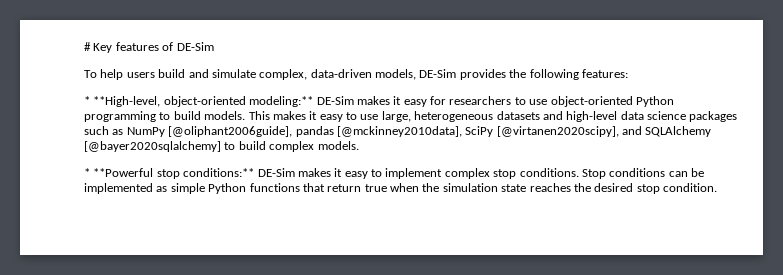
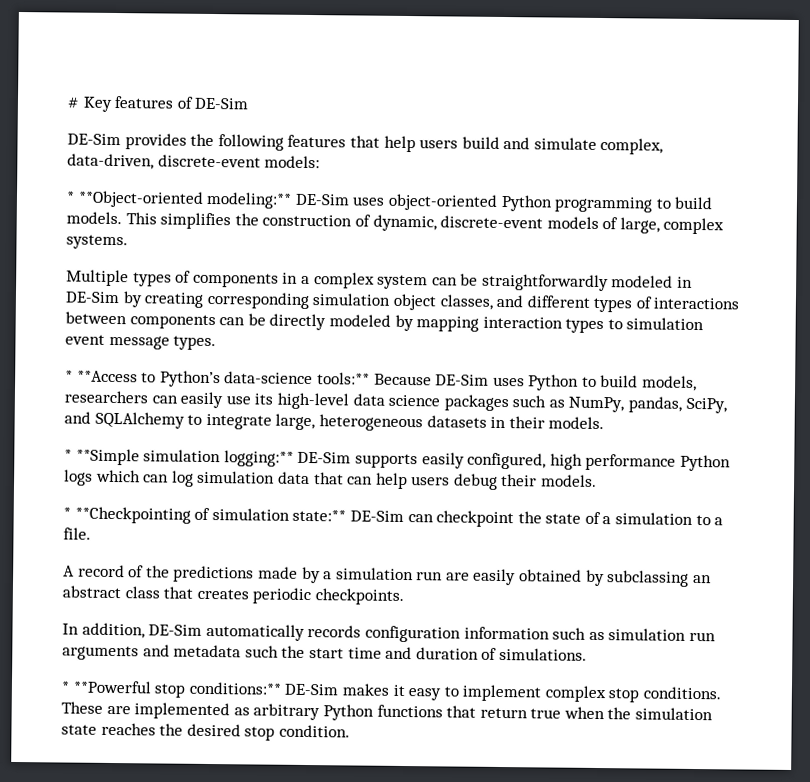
[84,70,97,78] To -> [67,133,380,151] DE-Sim provides the following features that
[310,69,628,80] [84,96,548,107] data-driven models, DE-Sim provides the following features: // * **High-level, object-oriented modeling:** DE-Sim makes it easy for researchers to use -> [67,153,321,170] [66,190,385,209] data-driven, discrete-event models: // * **Object-oriented modeling:** DE-Sim uses
[272,111,563,122] makes it easy to use large, heterogeneous datasets and -> [160,212,725,235] [66,234,128,250] [66,269,694,292] [65,291,740,313] [65,311,705,334] [65,334,217,351] [65,370,698,392] [64,390,274,409] simplifies the construction of dynamic, discrete-event models of large, complex systems. // Multiple types of components in a complex system can be straightforwardly modeled in DE-Sim by creating corresponding simulation object classes, and different types of interactions between components can be directly modeled by mapping interaction types to simulation event message types. // * **Access to Python’s data-science tools:** Because DE-Sim uses Python to build models, researchers can easily use its
[126,126,712,137] [84,141,359,152] NumPy [@oliphant2006guide], pandas [@mckinney2010data], SciPy [@virtanen2020scipy], and SQLAlchemy [@bayer2020sqlalchemy] to build complex models. -> [568,396,727,414] [64,411,605,432] [64,448,731,472] [64,469,598,490] [63,506,724,528] [63,527,91,540] [63,564,712,587] [62,585,404,605] [62,622,716,643] [62,644,587,661] NumPy, pandas, SciPy, and SQLAlchemy to integrate large, heterogeneous datasets in their models. // * **Simple simulation logging:** DE-Sim supports easily configured, high performance Python logs which can log simulation data that can help users debug their models. // * **Checkpointing of simulation state:** DE-Sim can checkpoint the state of a simulation to a file. // A record of the predictions made by a simulation run are easily obtained by subclassing an abstract class that creates periodic checkpoints. // In addition, DE-Sim automatically records configuration information such as simulation run arguments and metadata such the start time and duration of simulations.
[581,168,704,179] Stop conditions can be -> [61,701,131,715] These are
[170,183,205,194] simple -> [253,703,321,721] arbitrary

